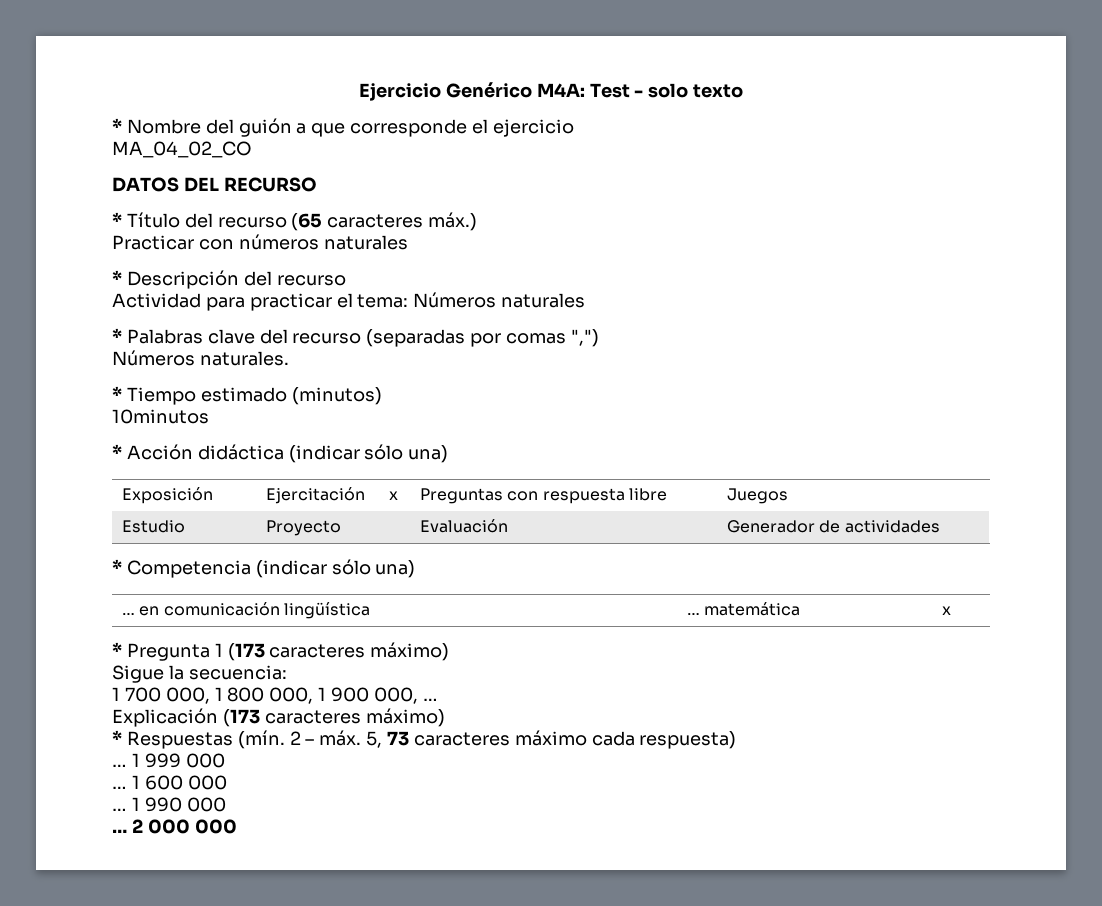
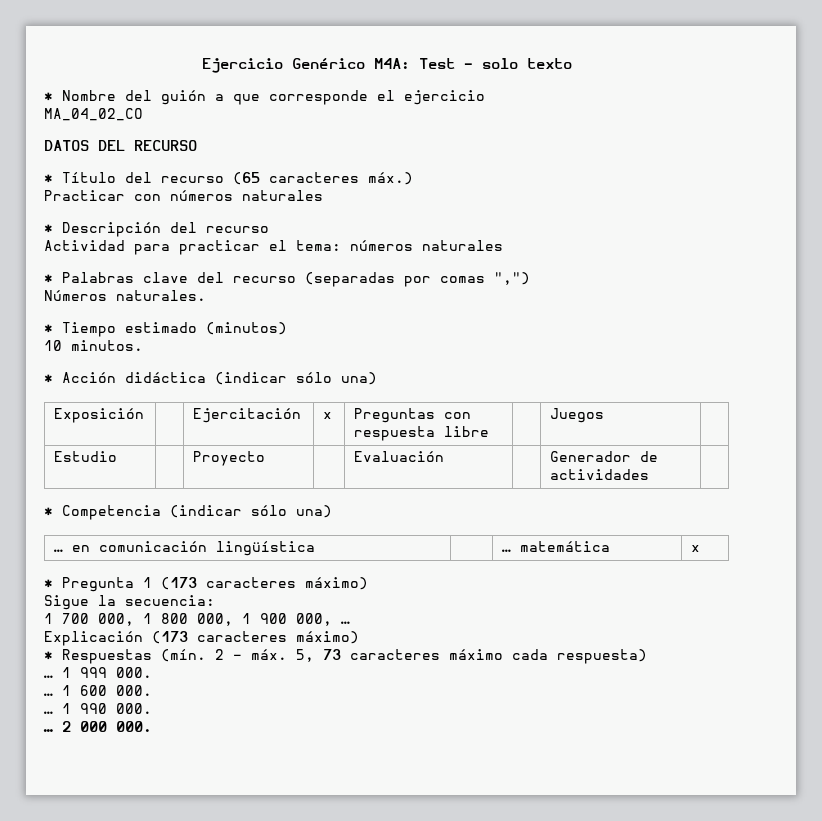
[413,292,497,308] Números -> [350,240,413,251] números
[112,409,209,424] 10minutos -> [44,340,143,351] 10 minutos.
[185,753,225,768] 000 -> [116,667,152,678] 000.
[187,775,227,790] 000 -> [116,685,152,696] 000.
[186,797,226,812] 000 -> [116,703,152,714] 000.
[194,819,237,834] 000 -> [116,721,152,732] 000.

